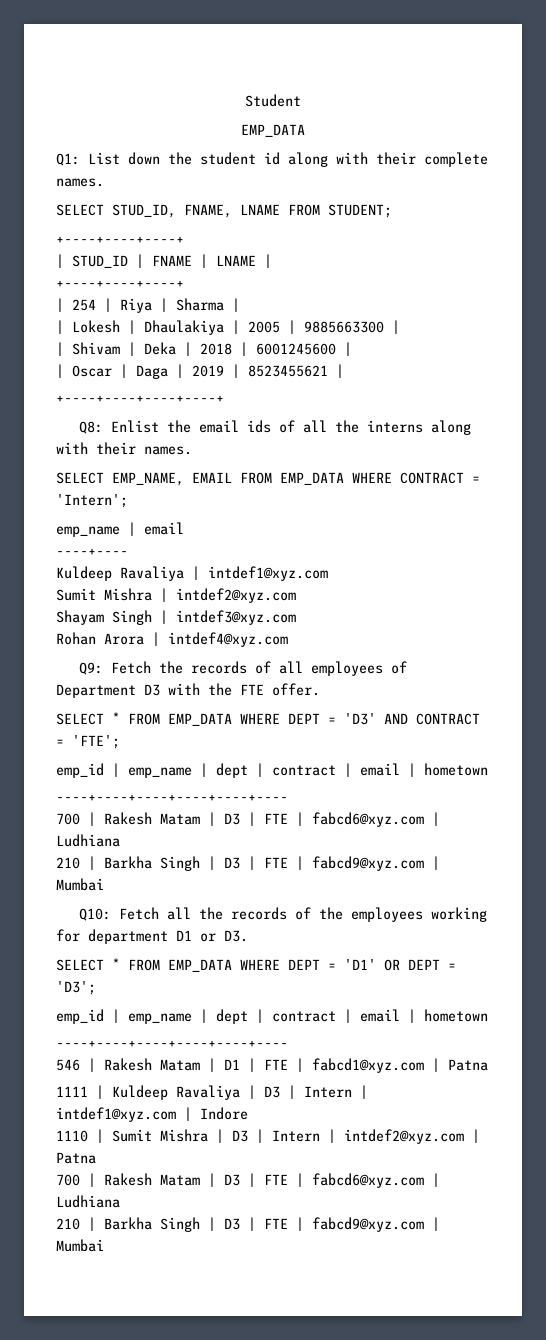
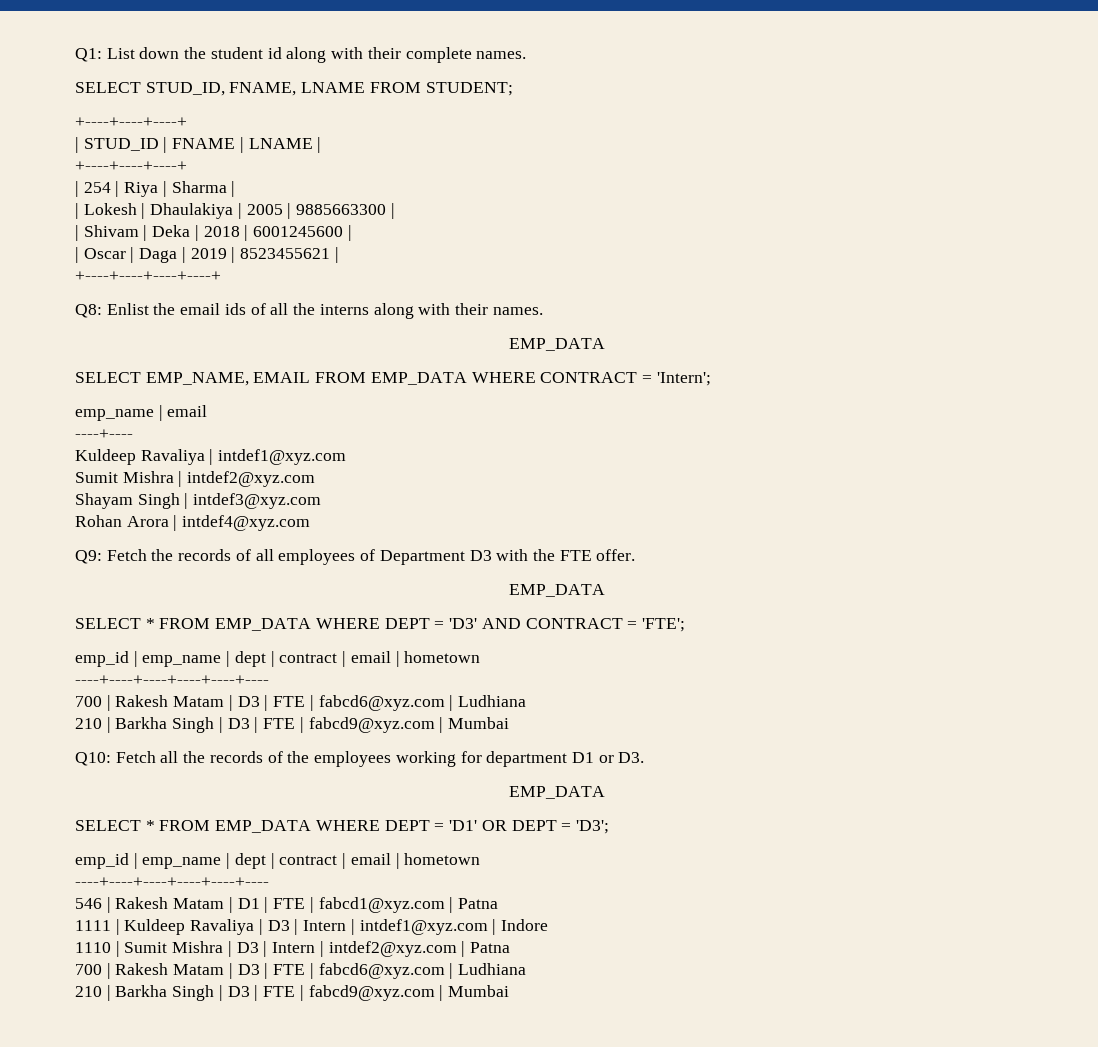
[245,94,301,107] [241,124,305,137] Student // EMP_DATA // -> (75, 55) none
(192, 450) none -> [509,338,605,351] // EMP_DATA
(320, 689) none -> [509,584,605,597] // EMP_DATA
(248, 936) none -> [509,786,605,799] // EMP_DATA

